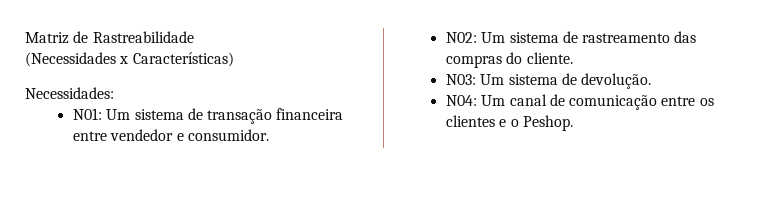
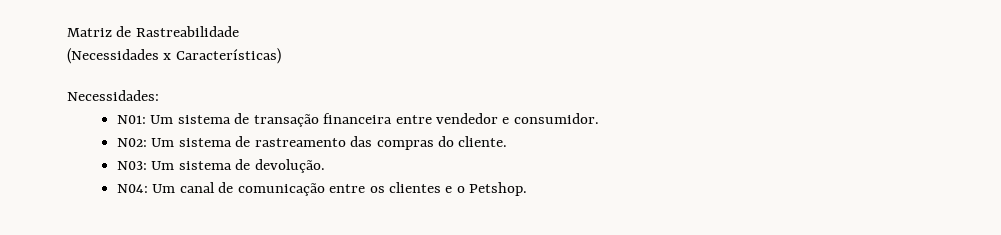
[522,115,573,131] Peshop. -> [469,182,528,196] Petshop.

